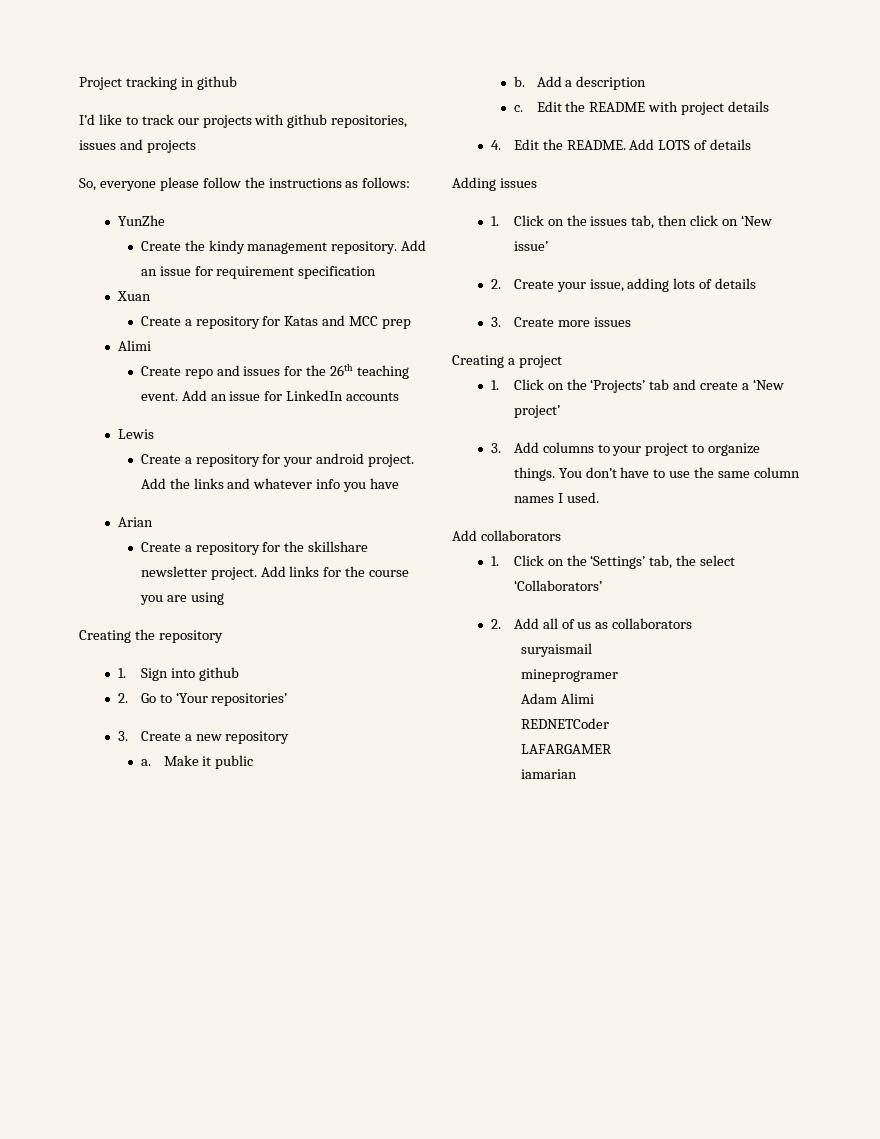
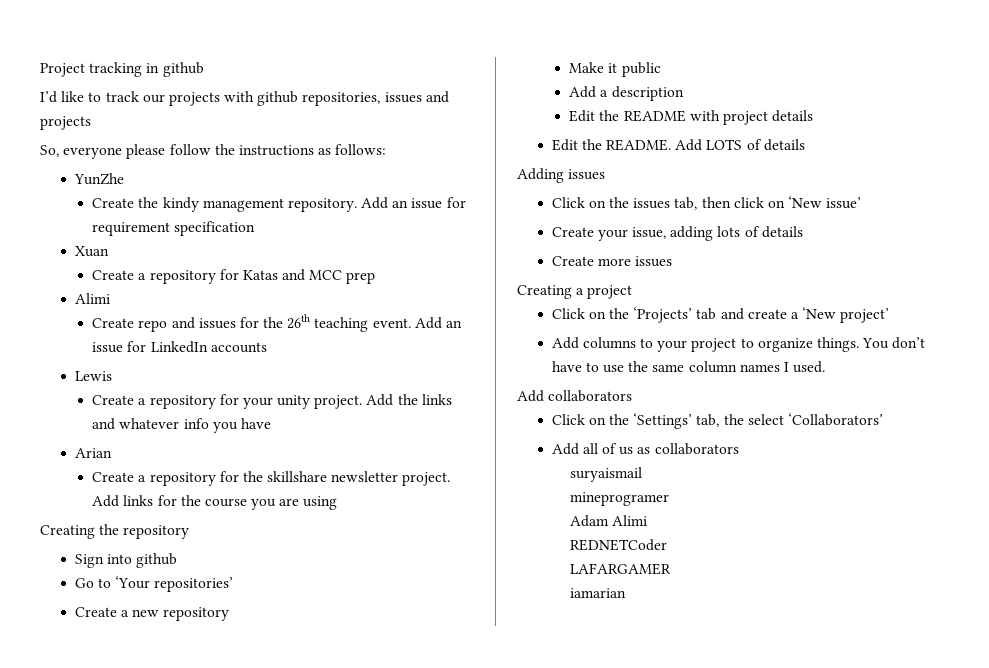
[316,453,365,464] android -> [277,395,311,409] unity
[117,668,126,678] 1. -> (190, 532) none
[117,693,128,703] 2. -> (177, 560) none
[117,731,128,741] 3. -> (234, 584) none
[140,759,151,766] a. -> (230, 614) none
[513,76,525,87] b. -> (661, 69) none
[513,105,523,112] c. -> (684, 93) none
[490,140,501,150] 4. -> (814, 116) none
[490,216,499,226] 1. -> (606, 174) none
[490,279,501,289] 2. -> (862, 203) none
[490,317,501,327] 3. -> (803, 232) none
[490,380,499,390] 1. -> (633, 292) none
[490,443,501,453] 3. -> (890, 315) none
[490,556,499,566] 1. -> (633, 396) none
[490,619,501,629] 2. -> (883, 419) none

